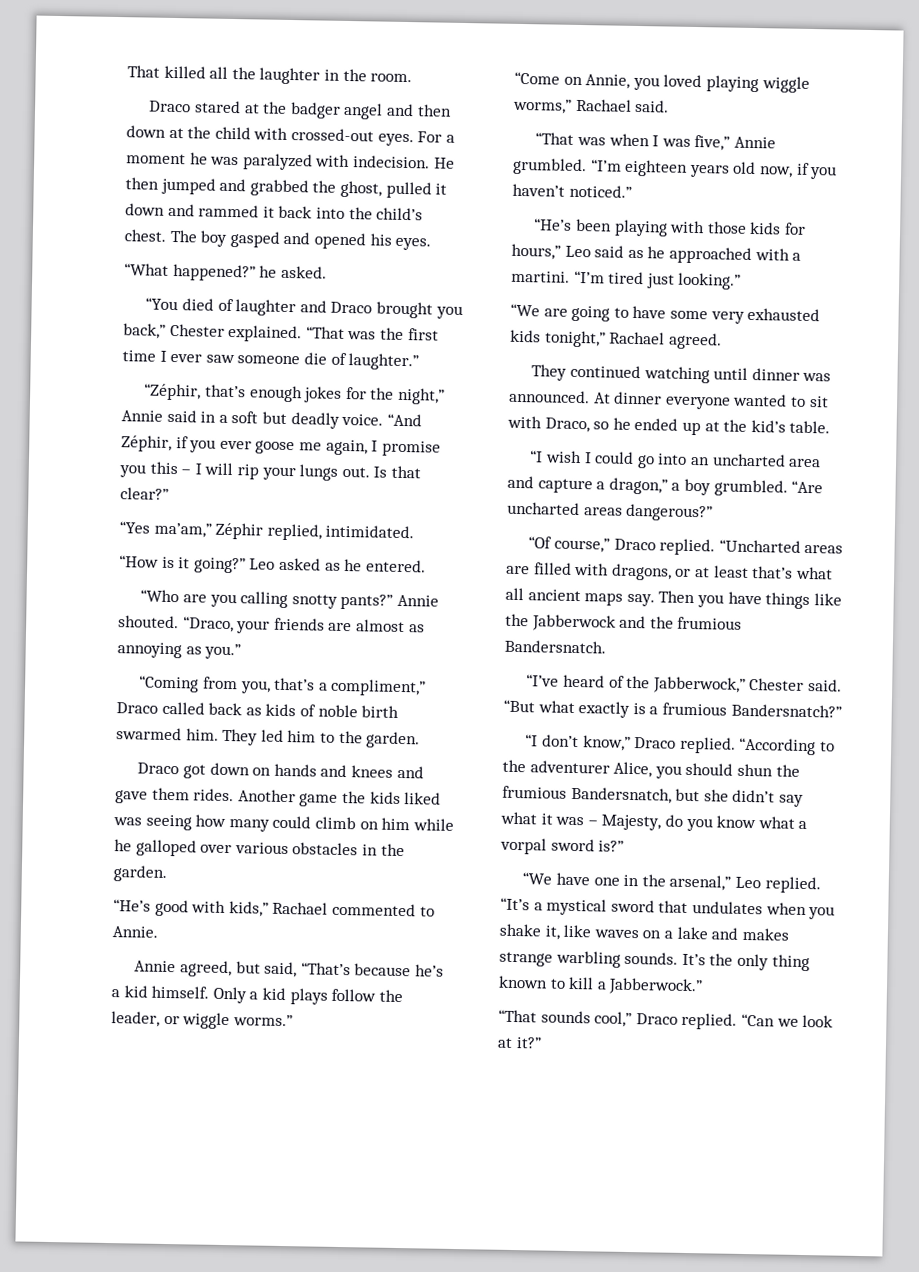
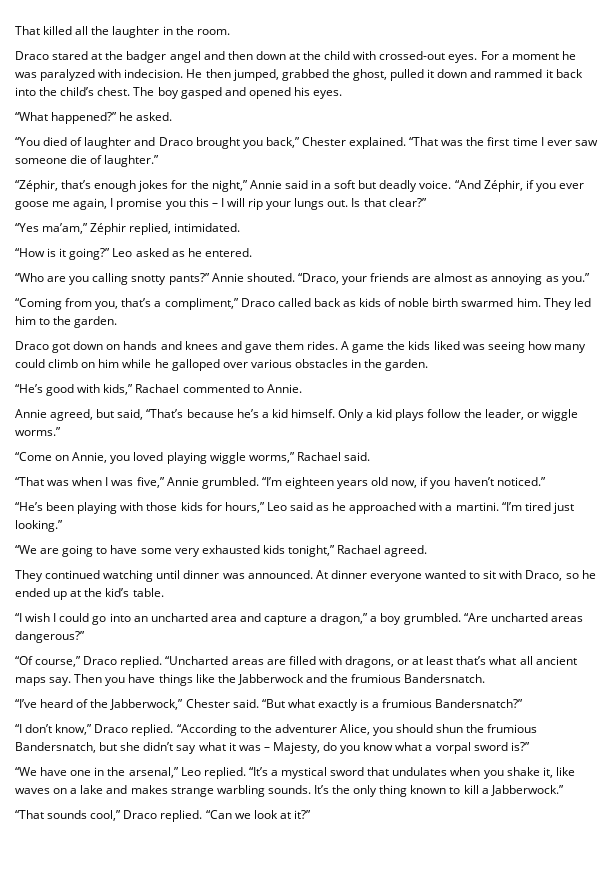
[160,177,247,195] jumped and -> [232,69,279,81] jumped,
[237,789,296,803] Another -> [341,341,350,350] A

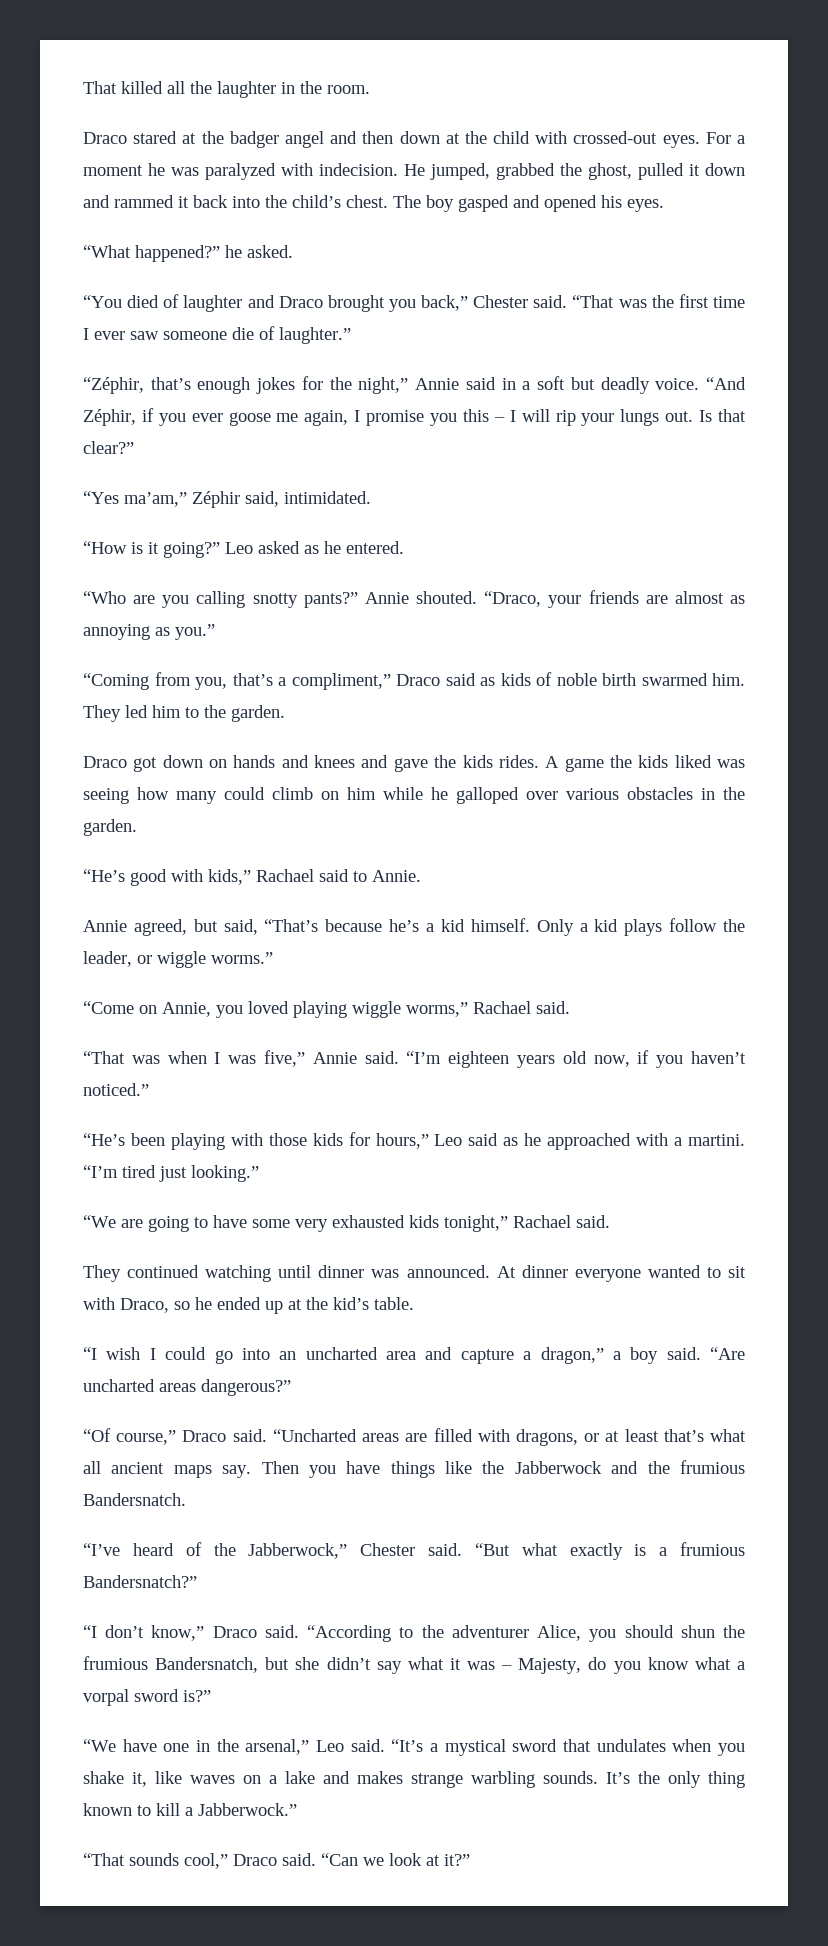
[205,69,231,78] then -> (425, 170) none
[349,137,407,149] explained. -> [533,295,568,308] said.
[129,223,172,235] replied, -> [245,491,279,507] said,
[277,298,341,307] called back -> [445,673,476,686] said
[274,341,304,350] them -> [434,755,493,768] the kids
[182,384,250,393] commented -> [319,869,349,882] said
[201,477,259,489] grumbled. -> [364,1051,399,1064] said.
[384,545,428,557] agreed. -> [576,1215,610,1228] said.
[403,613,461,625] grumbled. -> [666,1347,701,1360] said.
[120,656,163,668] replied. -> [232,1429,267,1442] said.
[131,724,174,736] replied. -> [264,1625,299,1638] said.
[203,767,246,779] replied. -> [350,1739,385,1752] said.
[160,810,203,822] replied. -> [282,1853,316,1866] said.

